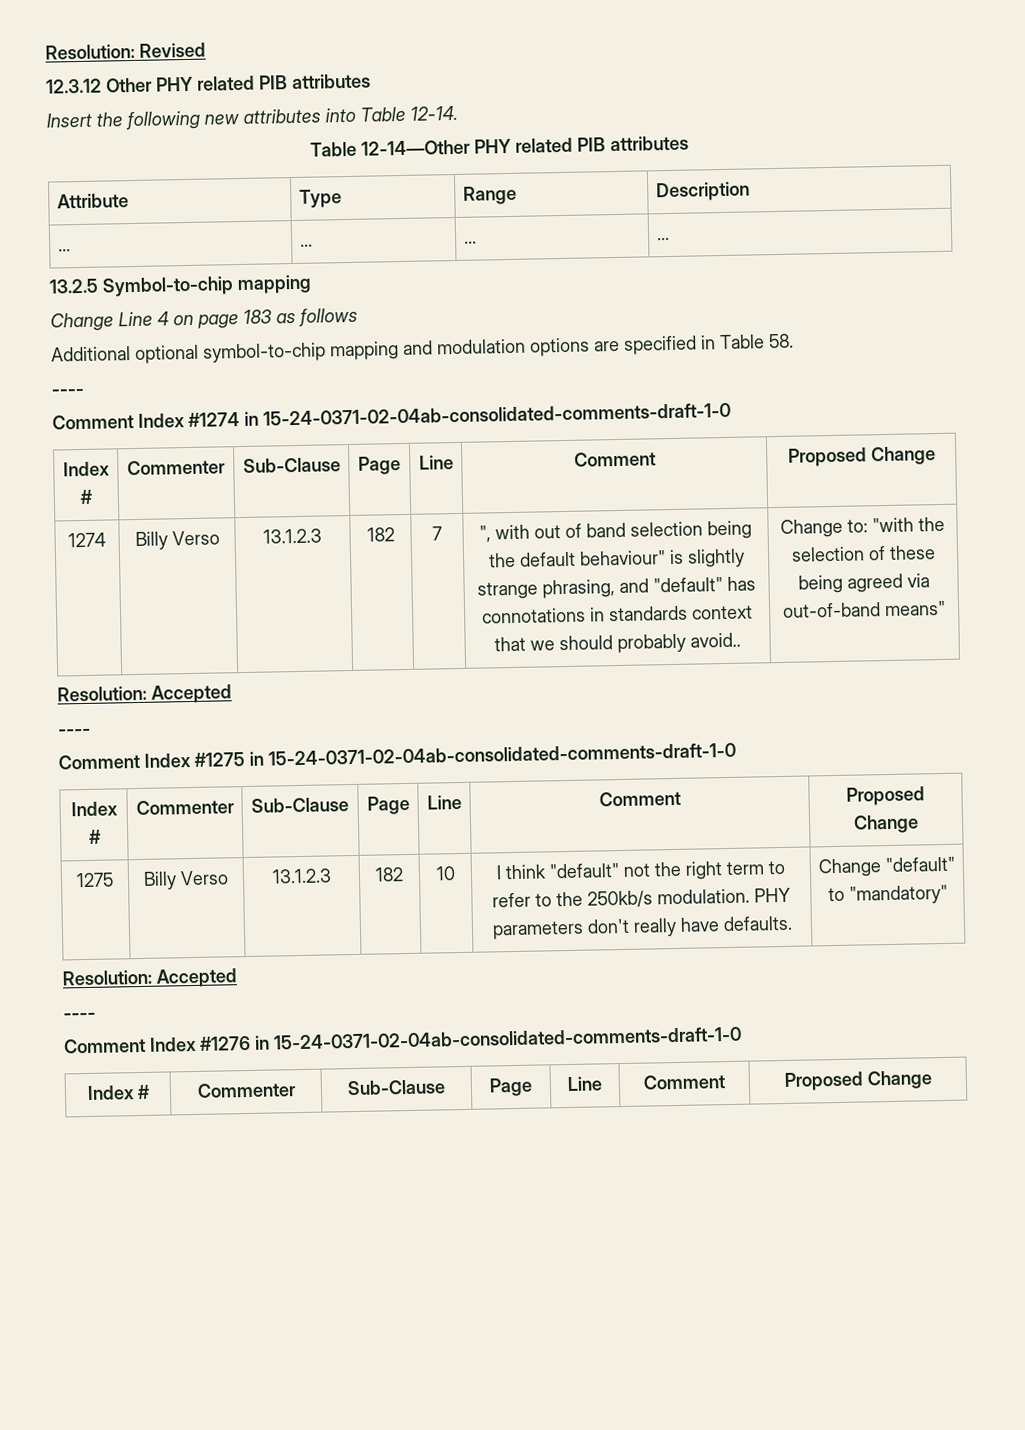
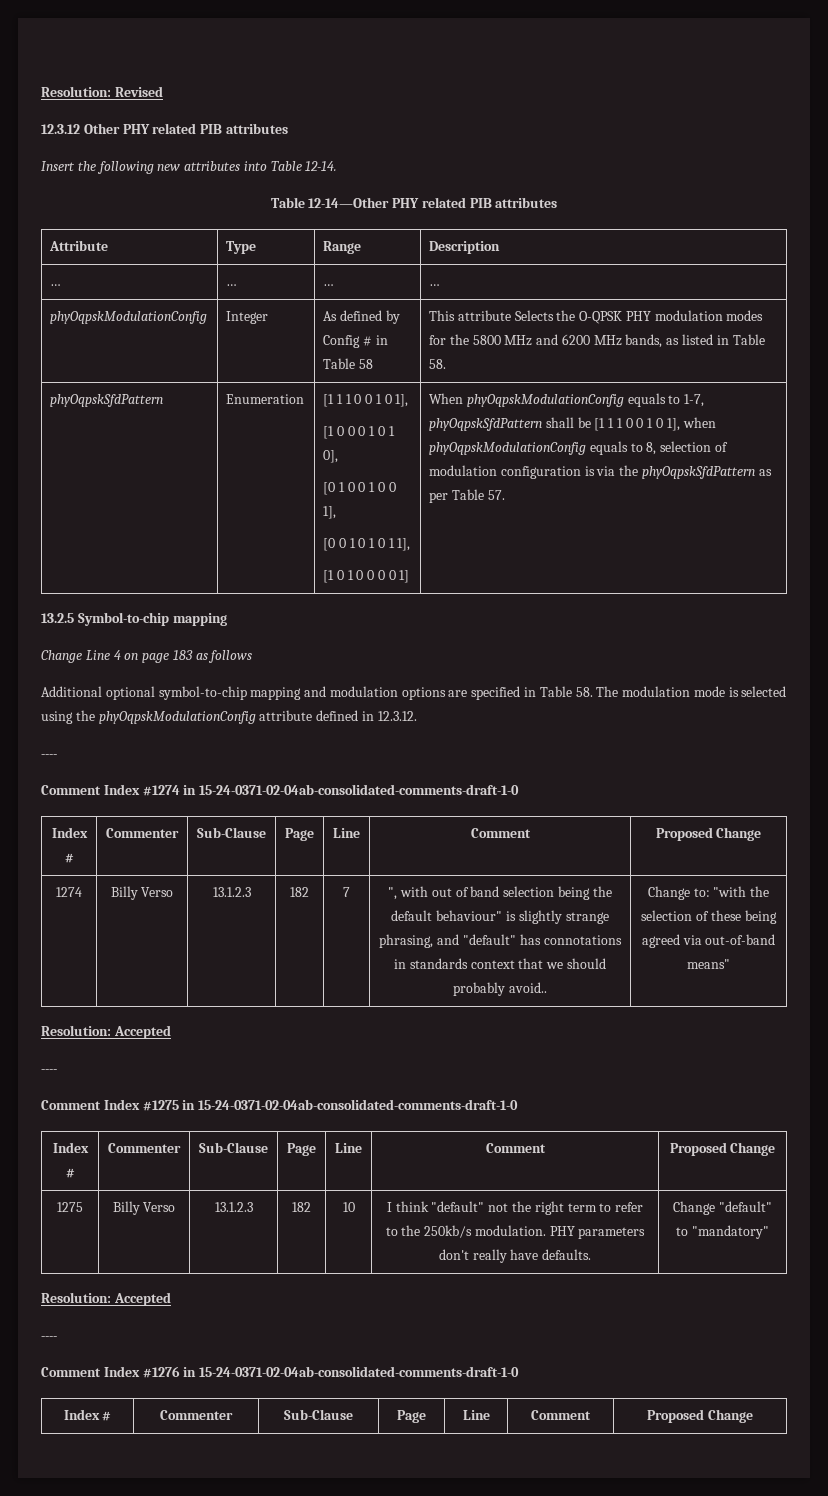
(670, 238) none -> [50,311,208,324] [226,311,269,324] [323,310,400,324] [323,335,388,348] [323,358,373,369] [429,310,764,324] [429,334,765,348] [429,359,447,369] [50,394,164,407] [226,394,305,404] [323,394,409,407] [323,426,395,439] [323,450,339,463] [323,482,396,495] [323,506,337,519] [323,538,411,551] [323,570,410,583] [429,393,705,407] [429,417,716,431] [429,441,728,455] [429,465,772,479] [429,489,505,503] // phyOqpskModulationConfig | Integer | As defined by Config # in Table 58 | This attribute Selects the O-QPSK PHY modulation modes for the 5800 MHz and 6200 MHz bands, as listed in Table 58. // phyOqpskSfdPattern | Enumeration | [1 1 1 0 0 1 0 1], // [1 0 0 0 1 0 1 0], // [0 1 0 0 1 0 0 1], // [0 0 1 0 1 0 1 1], // [1 0 1 0 0 0 0 1] | When phyOqpskModulationConfig equals to 1-7, phyOqpskSfdPattern shall be [1 1 1 0 0 1 0 1], when phyOqpskModulationConfig equals to 8, selection of modulation configuration is via the phyOqpskSfdPattern as per Table 57.
(794, 341) none -> [596,686,787,697] [41,710,417,724] The modulation mode is selected using the phyOqpskModulationConfig attribute defined in 12.3.12.

